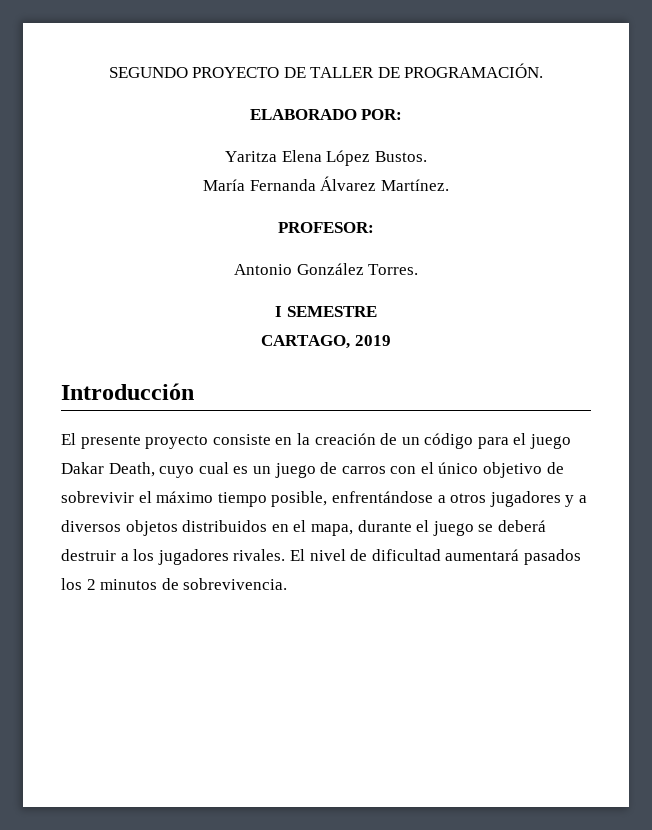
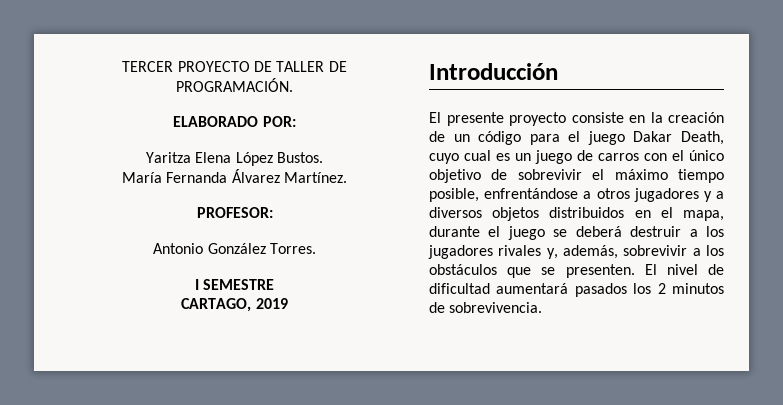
[108,67,188,78] SEGUNDO -> [122,61,174,72] TERCER
[233,549,286,561] rivales. -> [498,245,724,259] [429,264,635,278] rivales y, además, sobrevivir a los obstáculos que se presenten.

